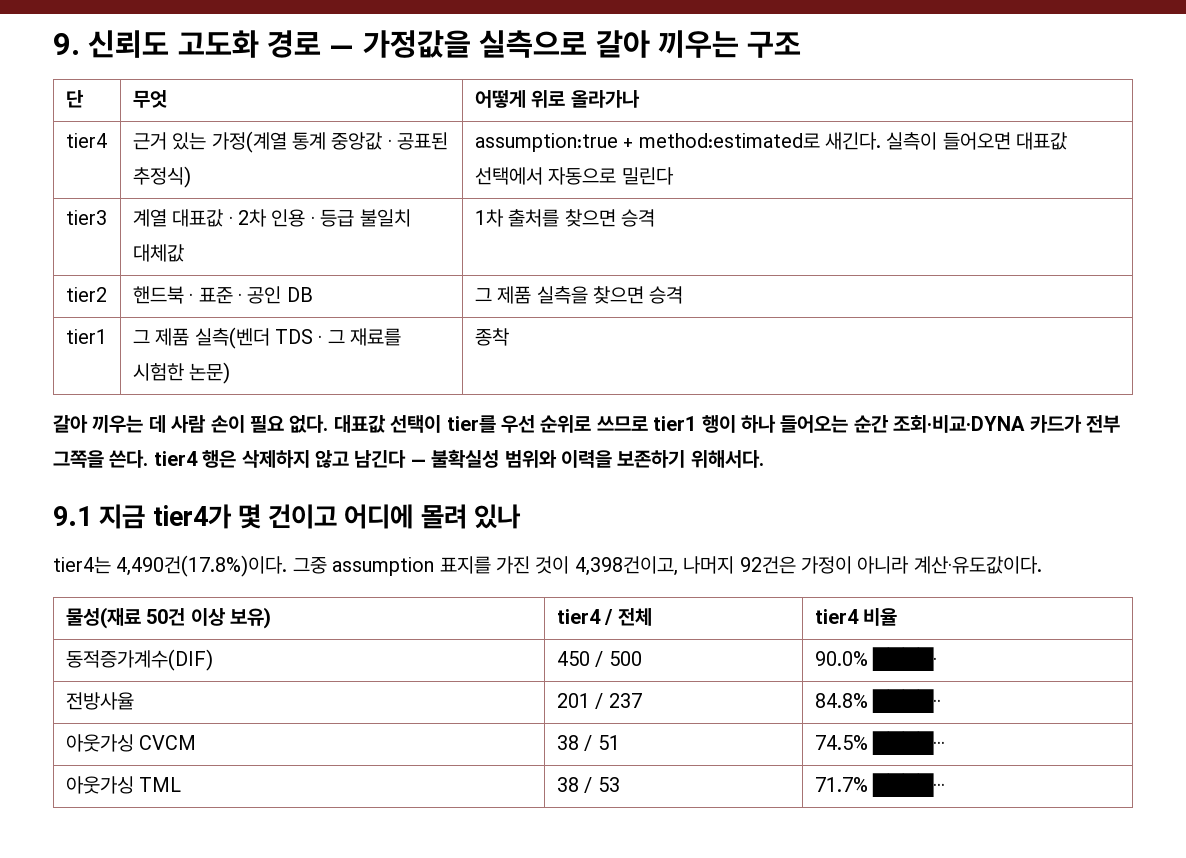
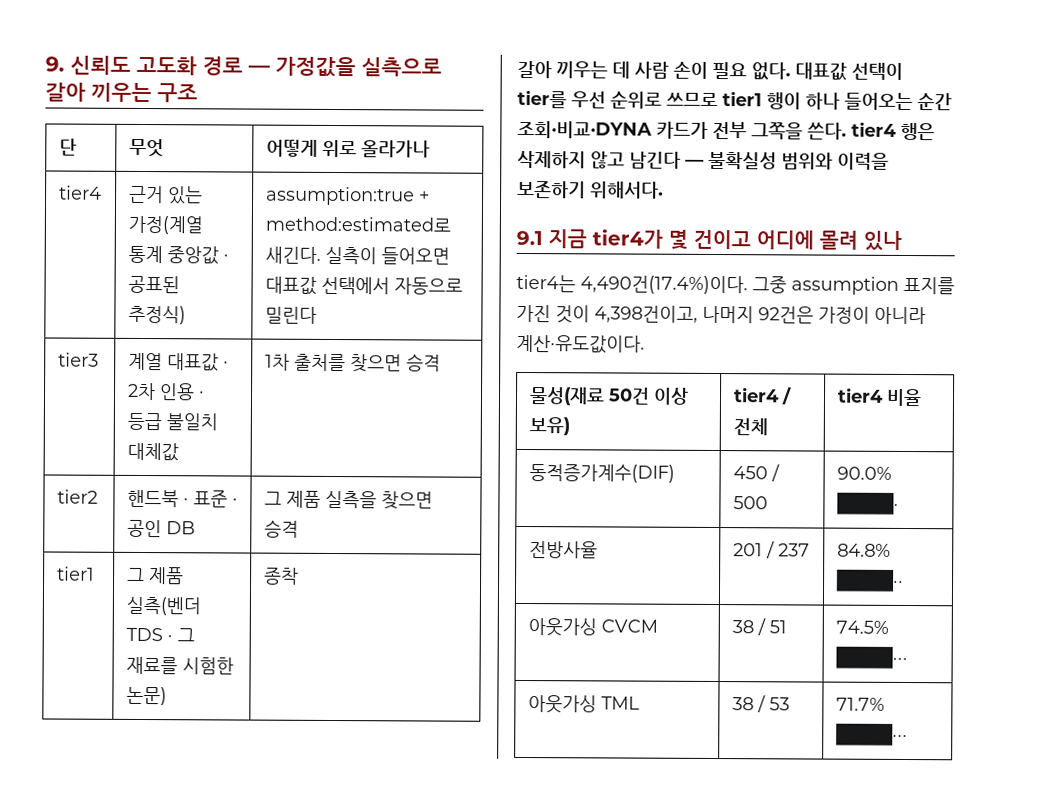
[116,555,288,577] 4,490건(17.8%)이다. -> [580,275,748,295] 4,490건(17.4%)이다.

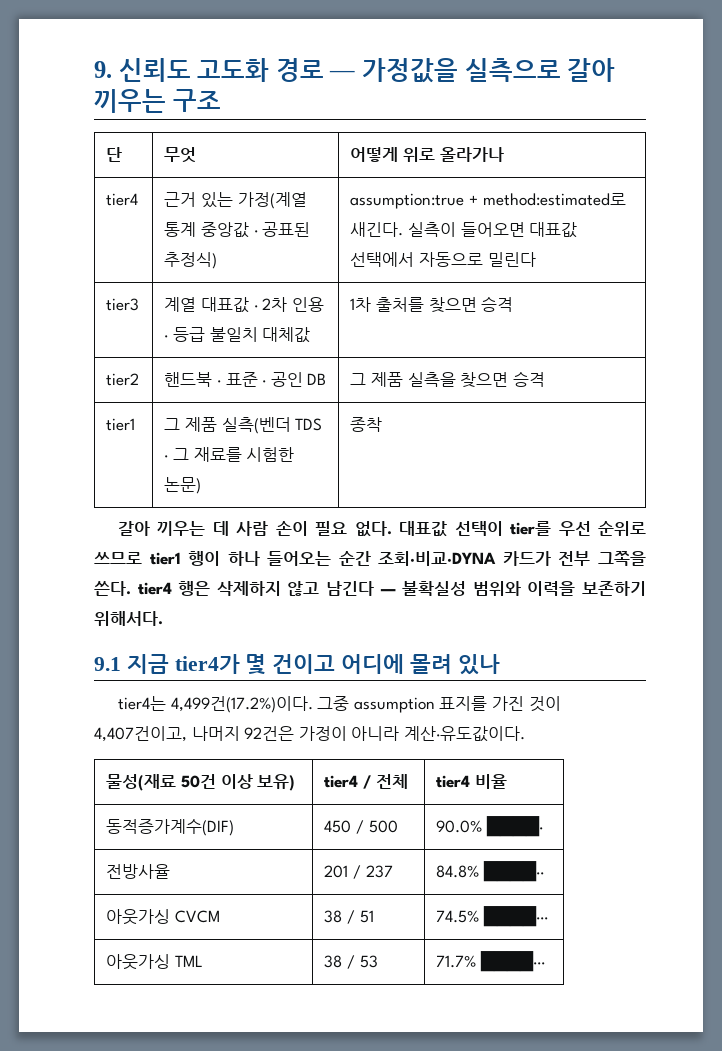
[580,275,748,295] 4,490건(17.4%)이다. -> [170,696,313,713] 4,499건(17.2%)이다.
[594,305,698,323] 4,398건이고, -> [94,726,187,742] 4,407건이고,

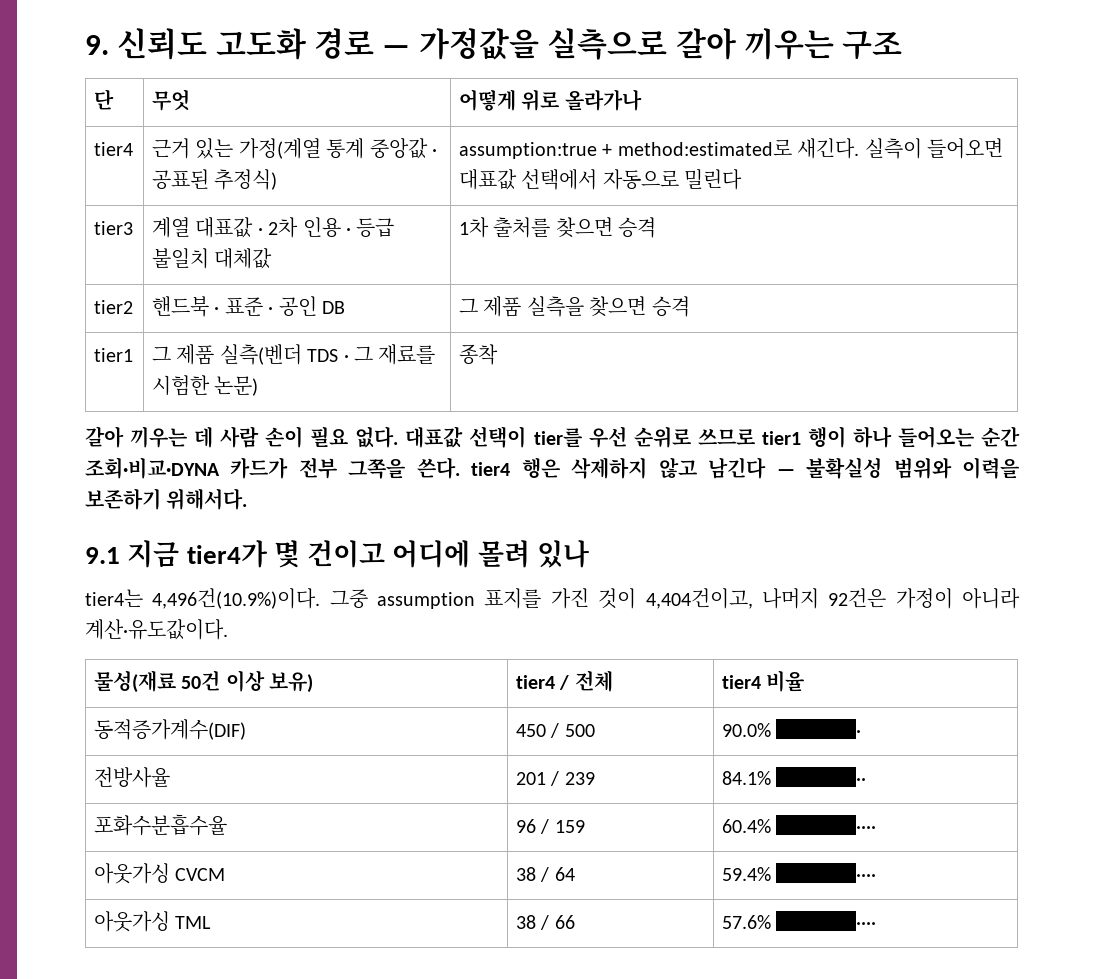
[170,696,313,713] 4,499건(17.2%)이다. -> [152,588,321,609] 4,496건(10.9%)이다.
[94,726,187,742] 4,407건이고, -> [645,588,753,609] 4,404건이고,
[365,865,393,878] [436,865,480,878] 237 | 84.8% -> [564,772,595,785] [722,771,772,785] 239 | 84.1%
(544, 871) none -> [94,814,228,836] [516,819,585,834] [722,815,877,836] // 포화수분흡수율 | 96 / 159 | 60.4% ████····
[359,910,374,923] [436,906,548,927] 51 | 74.5% ████··· -> [554,867,575,881] [722,863,877,884] 64 | 59.4% ████····
[359,955,378,968] [436,951,545,972] 53 | 71.7% ████··· -> [554,915,575,929] [722,911,877,932] 66 | 57.6% ████····

